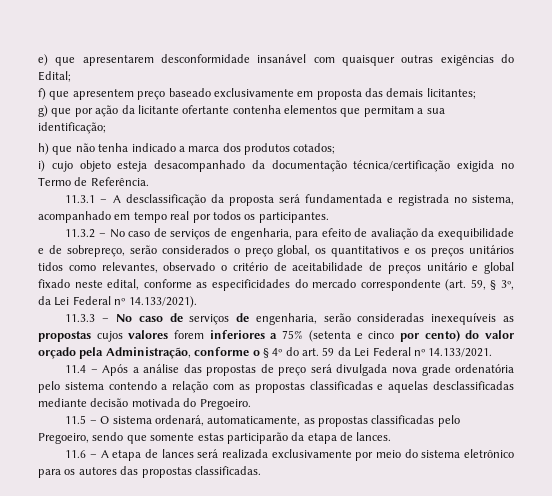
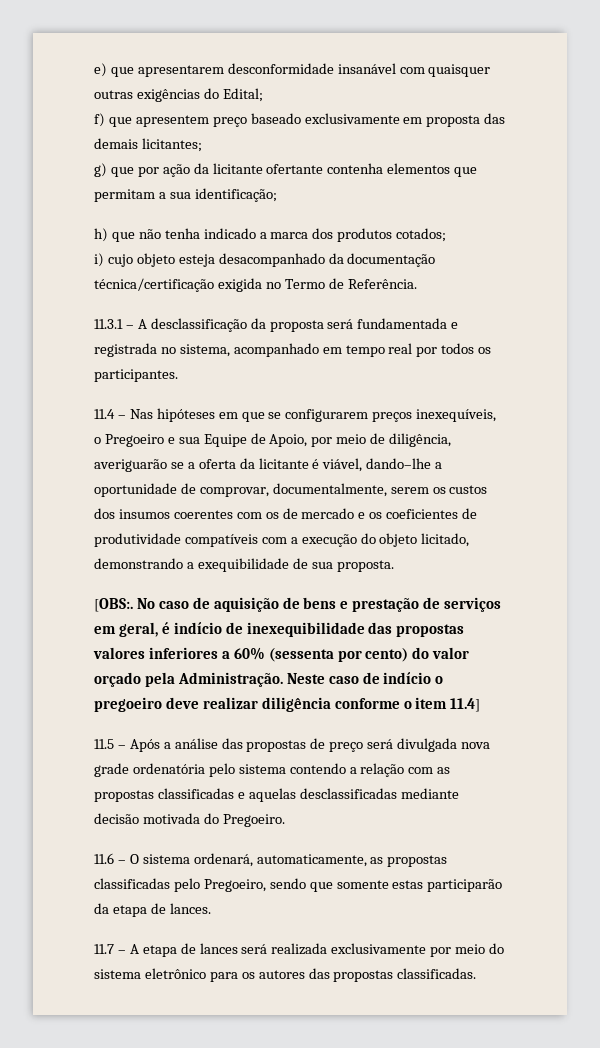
[65,228,514,240] [38,245,514,257] [38,262,514,274] [38,279,514,291] [38,296,197,308] [65,313,514,325] [38,330,395,342] 11.3.2 – No caso de serviços de engenharia, para efeito de avaliação da exequibilidade e de sobrepreço, serão considerados o preço global, os quantitativos e os preços unitários tidos como relevantes, observado o critério de aceitabilidade de preços unitário e global fixado neste edital, conforme as especificidades do mercado correspondente (art. 59, § 3º, da Lei Federal nº 14.133/2021). // 11.3.3 – No caso de serviços de engenharia, serão consideradas inexequíveis as propostas cujos valores forem inferiores a 75% (setenta e cinco -> [94,408,497,422] [94,433,452,447] [94,458,443,472] [94,483,488,497] [94,508,478,519] [94,533,470,547] [94,558,394,572] [94,597,502,612] [94,622,465,637] [93,647,334,662] 11.4 – Nas hipóteses em que se configurarem preços inexequíveis, o Pregoeiro e sua Equipe de Apoio, por meio de diligência, averiguarão se a oferta da licitante é viável, dando–lhe a oportunidade de comprovar, documentalmente, serem os custos dos insumos coerentes com os de mercado e os coeficientes de produtividade compatíveis com a execução do objeto licitado, demonstrando a exequibilidade de sua proposta. // [OBS:. No caso de aquisição de bens e prestação de serviços em geral, é indício de inexequibilidade das propostas valores inferiores a 60% (sessenta
[105,347,493,359] [65,365,87,373] Administração, conforme o § 4º do art. 59 da Lei Federal nº 14.133/2021. // 11.4 -> [177,672,444,687] [94,697,481,712] [94,739,114,749] Administração. Neste caso de indício o pregoeiro deve realizar diligência conforme o item 11.4] // 11.5
[65,415,87,424] 11.5 -> [94,853,114,864] 11.6
[65,450,87,458] 11.6 -> [94,944,114,954] 11.7

